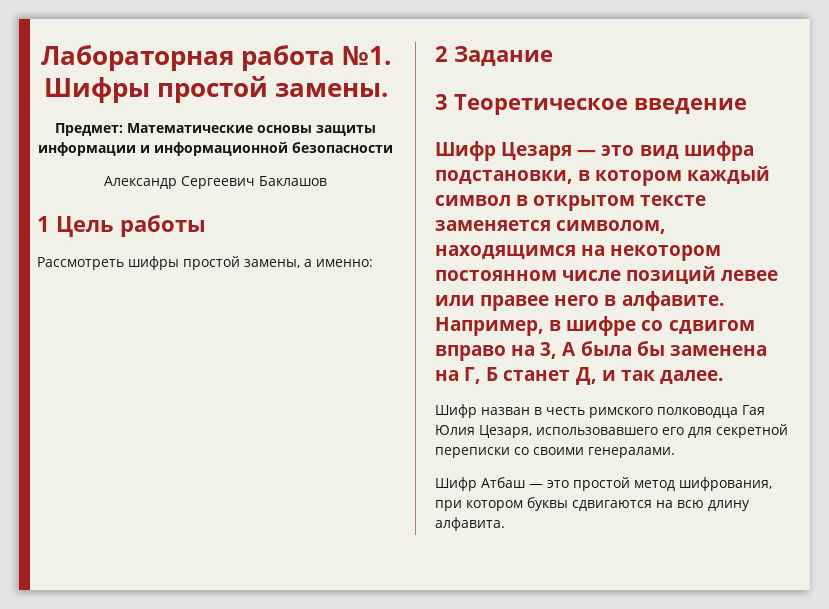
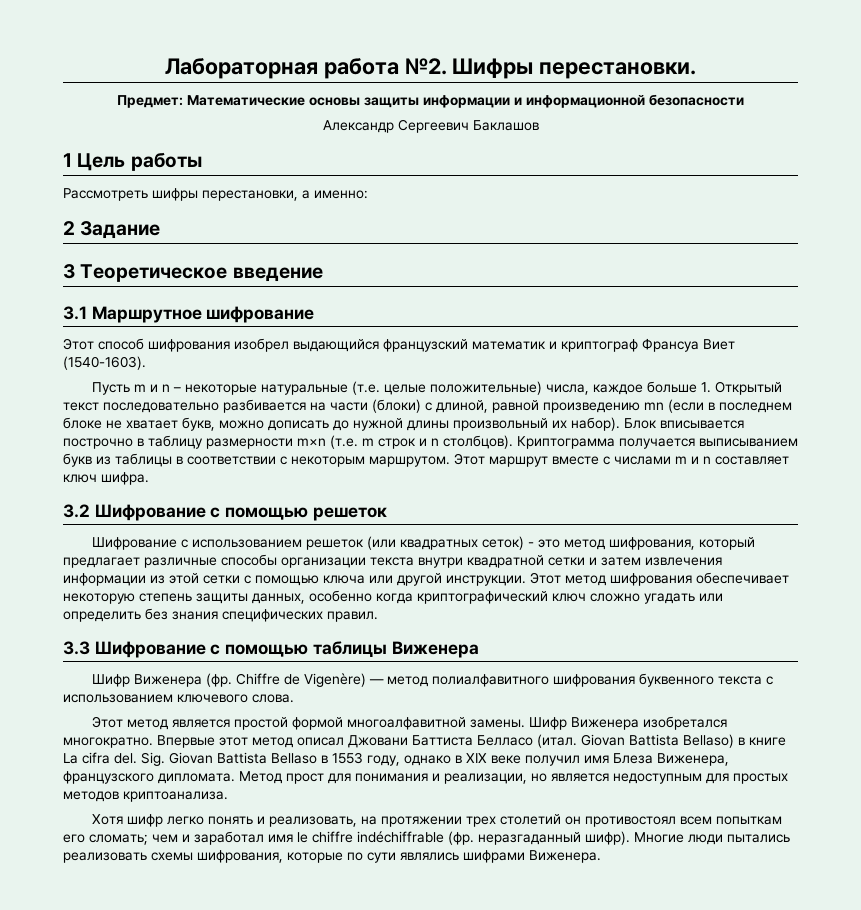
[341,46,391,65] [43,76,388,103] №1. Шифры простой замены. -> [404,58,697,79] №2. Шифры перестановки.
[183,256,300,270] простой замены, -> [202,190,298,201] перестановки,
[435,141,754,161] [435,166,771,186] [435,195,707,211] [435,220,667,234] [435,245,722,261] [435,266,779,284] [435,291,724,311] [435,316,755,336] [435,341,767,361] [435,367,723,385] [435,404,765,418] [435,424,788,438] [435,447,675,458] [435,477,772,491] [435,497,750,511] [435,517,505,531] Шифр Цезаря — это вид шифра подстановки, в котором каждый символ в открытом тексте заменяется символом, находящимся на некотором постоянном числе позиций левее или правее него в алфавите. Например, в шифре со сдвигом вправо на 3, А была бы заменена на Г, Б станет Д, и так далее. // Шифр назван в честь римского полководца Гая Юлия Цезаря, использовавшего его для секретной переписки со своими генералами. // Шифр Атбаш — это простой метод шифрования, при котором буквы сдвигаются на всю длину алфавита. -> [63,306,315,323] [63,338,735,352] [63,356,146,370] [91,381,782,395] [63,399,792,413] [63,417,744,431] [63,435,798,449] [63,453,789,467] [63,472,149,485] [63,504,387,521] [91,536,755,550] [63,554,722,568] [63,572,789,586] [63,590,723,604] [63,608,378,622] [63,641,479,658] [91,673,773,687] [63,694,294,703] [91,716,727,730] [63,734,786,748] [63,752,729,766] [63,771,788,784] [63,791,228,802] [91,814,782,827] [63,831,790,845] [63,850,601,863] 3.1 Маршрутное шифрование // Этот способ шифрования изобрел выдающийся французский математик и криптограф Франсуа Виет (1540-1603). // Пусть m и n – некоторые натуральные (т.е. целые положительные) числа, каждое больше 1. Открытый текст последовательно разбивается на части (блоки) с длиной, равной произведению mn (если в последнем блоке не хватает букв, можно дописать до нужной длины произвольный их набор). Блок вписывается построчно в таблицу размерности m×n (т.е. m строк и n столбцов). Криптограмма получается выписыванием букв из таблицы в соответствии с некоторым маршрутом. Этот маршрут вместе с числами m и n составляет ключ шифра. // 3.2 Шифрование с помощью решеток // Шифрование с использованием решеток (или квадратных сеток) - это метод шифрования, который предлагает различные способы организации текста внутри квадратной сетки и затем извлечения информации из этой сетки с помощью ключа или другой инструкции. Этот метод шифрования обеспечивает некоторую степень защиты данных, особенно когда криптографический ключ сложно угадать или определить без знания специфических правил. // 3.3 Шифрование с помощью таблицы Виженера // Шифр Виженера (фр. Chiffre de Vigenère) — метод полиалфавитного шифрования буквенного текста с использованием ключевого слова. // Этот метод является простой формой многоалфавитной замены. Шифр Виженера изобретался многократно. Впервые этот метод описал Джовани Баттиста Белласо (итал. Giovan Battista Bellaso) в книге La cifra del. Sig. Giovan Battista Bellasо в 1553 году, однако в XIX веке получил имя Блеза Виженера, французского дипломата. Метод прост для понимания и реализации, но является недоступным для простых методов криптоанализа. // Хотя шифр легко понять и реализовать, на протяжении трех столетий он противостоял всем попыткам его сломать; чем и заработал имя le chiffre indéchiffrable (фр. неразгаданный шифр). Многие люди пытались реализовать схемы шифрования, которые по сути являлись шифрами Виженера.

